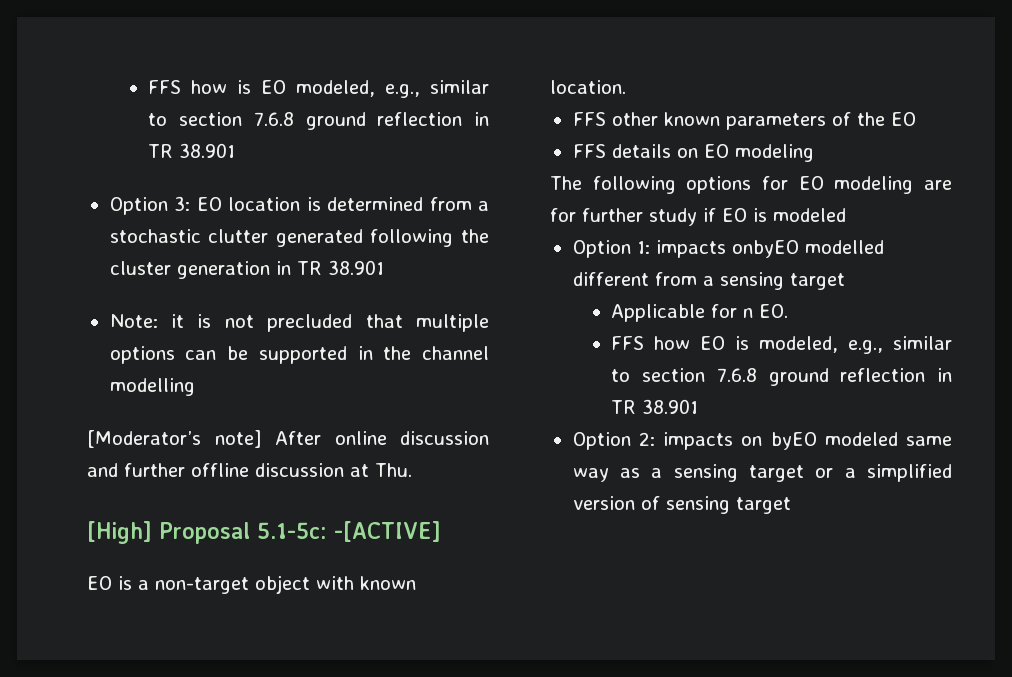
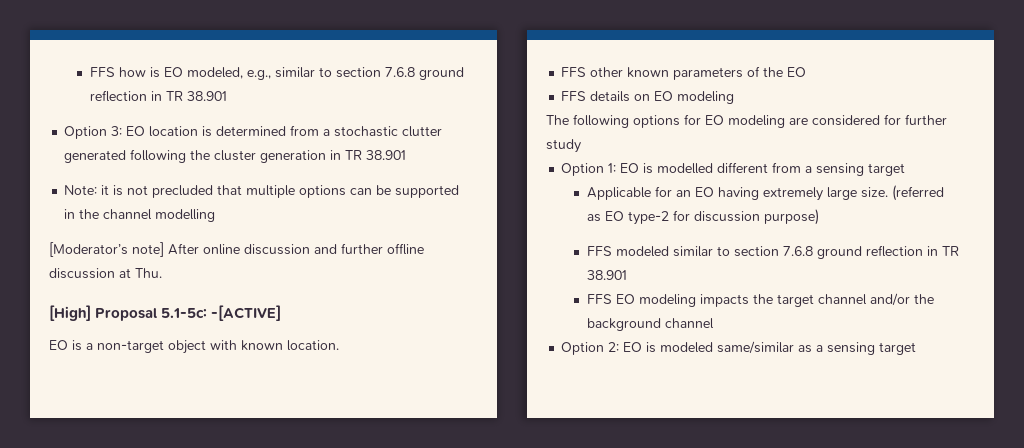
(952, 185) none -> [812,115,880,126] considered
[703,208,846,222] if EO is modeled -> (581, 146) none
[655,240,799,258] impacts onbyEO -> [620,163,654,174] EO is
[743,304,789,318] [611,336,952,354] [611,368,952,386] [611,399,699,414] [572,432,952,450] [572,464,952,482] [572,496,660,510] n EO. // FFS how EO is modeled, e.g., similar to section 7.6.8 ground reflection in TR 38.901 // Option 2: impacts on byEO modeled same way as a sensing target or a simplified version of -> [675,185,944,201] [586,209,819,225] [586,245,959,259] [586,270,627,280] [586,293,934,307] [586,318,714,331] [561,341,824,355] an EO having extremely large size. (referred as EO type-2 for discussion purpose) // FFS modeled similar to section 7.6.8 ground reflection in TR 38.901 // FFS EO modeling impacts the target channel and/or the background channel // Option 2: EO is modeled same/similar as a

